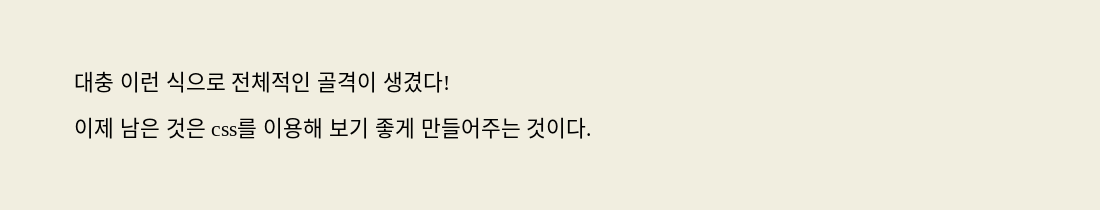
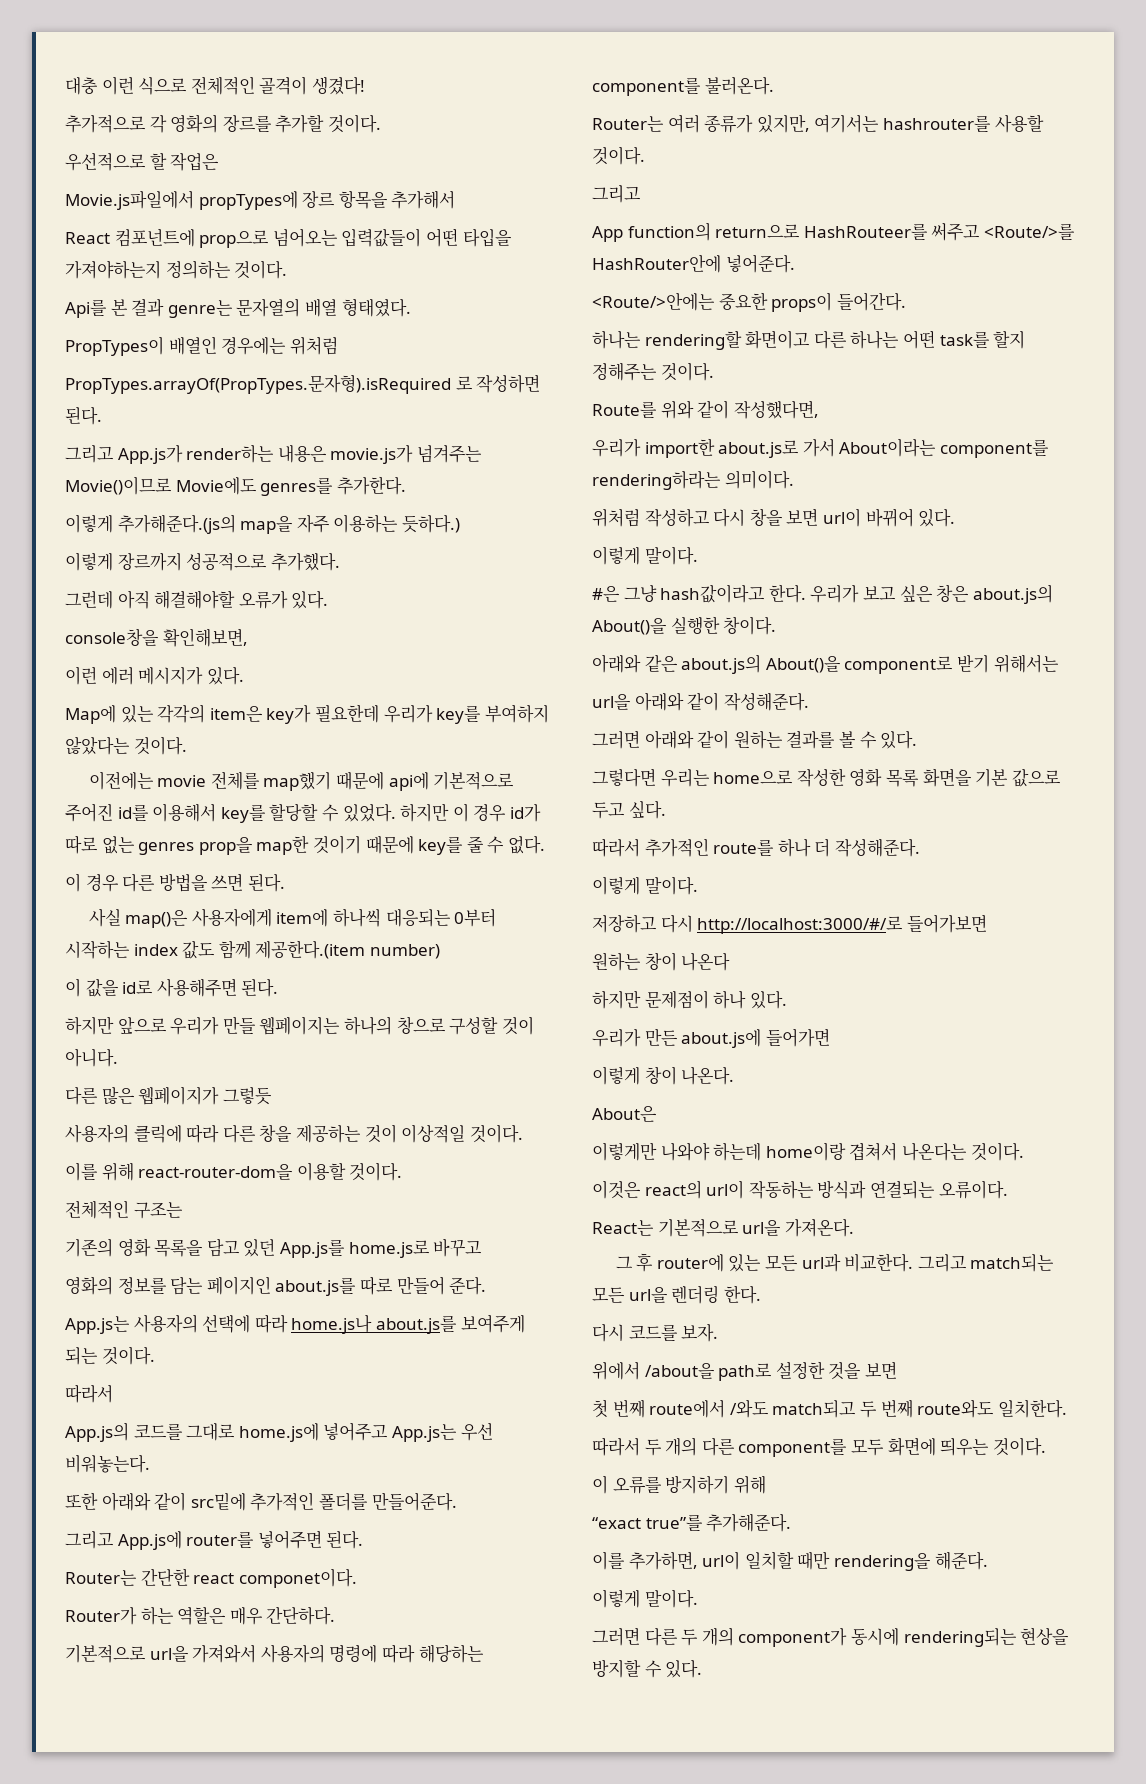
[74,117,592,139] 이제 남은 것은 css를 이용해 보기 좋게 만들어주는 것이다. -> [65,114,381,133] [65,152,220,171] [65,190,456,210] [65,228,512,248] [65,260,288,279] [65,298,411,318] [65,336,338,356] [65,374,541,394] [65,407,102,425] [65,444,482,464] [65,476,406,496] [65,514,460,534] [65,552,340,571] [65,590,329,609] [65,628,248,647] [65,666,244,685] [65,704,549,724] [65,736,187,755] [88,771,515,791] [65,803,541,823] [65,835,545,855] [65,873,285,892] [88,908,497,928] [65,940,440,959] [65,978,279,997] [65,1016,534,1035] [65,1048,118,1067] [65,1086,272,1105] [65,1124,523,1143] [65,1162,403,1181] [65,1200,183,1219] [65,1238,483,1258] [65,1276,487,1296] [65,1314,525,1334] [65,1346,155,1365] [65,1384,113,1403] [65,1422,493,1442] [65,1454,150,1473] [65,1492,457,1511] [65,1530,364,1550] [65,1568,357,1588] [65,1606,336,1625] [65,1644,484,1663] [592,77,774,96] [592,114,1044,133] [592,146,645,165] [592,185,641,203] [592,222,1075,242] [592,254,795,273] [592,292,906,312] [592,330,1026,350] [592,362,714,381] [592,400,819,419] [592,438,1049,458] [592,470,794,490] [592,508,956,527] [592,546,698,565] [592,584,1053,604] [592,616,777,635] [592,654,1059,674] [592,692,809,711] [592,730,918,749] [592,768,1061,787] [592,801,666,819] [592,838,920,857] [592,876,698,895] [592,914,987,934] [592,952,731,971] [592,990,787,1009] [592,1028,830,1048] [592,1066,735,1085] [592,1106,657,1122] [592,1142,1024,1161] [592,1180,1008,1199] [592,1219,854,1237] [615,1253,1055,1272] [592,1285,761,1304] [592,1324,719,1342] [592,1361,897,1381] [592,1399,1067,1418] [592,1437,1046,1457] [592,1475,766,1494] [592,1513,792,1532] [592,1551,988,1571] [592,1589,698,1608] [592,1627,1070,1647] [592,1659,703,1678] 추가적으로 각 영화의 장르를 추가할 것이다. // 우선적으로 할 작업은 // Movie.js파일에서 propTypes에 장르 항목을 추가해서 // React 컴포넌트에 prop으로 넘어오는 입력값들이 어떤 타입을 가져야하는지 정의하는 것이다. // Api를 본 결과 genre는 문자열의 배열 형태였다. // PropTypes이 배열인 경우에는 위처럼 // PropTypes.arrayOf(PropTypes.문자형).isRequired 로 작성하면 된다. // 그리고 App.js가 render하는 내용은 movie.js가 넘겨주는 Movie()이므로 Movie에도 genres를 추가한다. // 이렇게 추가해준다.(js의 map을 자주 이용하는 듯하다.) // 이렇게 장르까지 성공적으로 추가했다. // 그런데 아직 해결해야할 오류가 있다. // console창을 확인해보면, // 이런 에러 메시지가 있다. // Map에 있는 각각의 item은 key가 필요한데 우리가 key를 부여하지 않았다는 것이다. // 이전에는 movie 전체를 map했기 때문에 api에 기본적으로 주어진 id를 이용해서 key를 할당할 수 있었다. 하지만 이 경우 id가 따로 없는 genres prop을 map한 것이기 때문에 key를 줄 수 없다. // 이 경우 다른 방법을 쓰면 된다. // 사실 map()은 사용자에게 item에 하나씩 대응되는 0부터 시작하는 index 값도 함께 제공한다.(item number) // 이 값을 id로 사용해주면 된다. // 하지만 앞으로 우리가 만들 웹페이지는 하나의 창으로 구성할 것이 아니다. // 다른 많은 웹페이지가 그렇듯 // 사용자의 클릭에 따라 다른 창을 제공하는 것이 이상적일 것이다. // 이를 위해 react-router-dom을 이용할 것이다. // 전체적인 구조는 // 기존의 영화 목록을 담고 있던 App.js를 home.js로 바꾸고 // 영화의 정보를 담는 페이지인 about.js를 따로 만들어 준다. // App.js는 사용자의 선택에 따라 home.js나 about.js를 보여주게 되는 것이다. // 따라서 // App.js의 코드를 그대로 home.js에 넣어주고 App.js는 우선 비워놓는다. // 또한 아래와 같이 src밑에 추가적인 폴더를 만들어준다. // 그리고 App.js에 router를 넣어주면 된다. // Router는 간단한 react componet이다. // Router가 하는 역할은 매우 간단하다. // 기본적으로 url을 가져와서 사용자의 명령에 따라 해당하는 component를 불러온다. // Router는 여러 종류가 있지만, 여기서는 hashrouter를 사용할 것이다. // 그리고 // App function의 return으로 HashRouteer를 써주고 <Route/>를 HashRouter안에 넣어준다. // <Route/>안에는 중요한 props이 들어간다. // 하나는 rendering할 화면이고 다른 하나는 어떤 task를 할지 정해주는 것이다. // Route를 위와 같이 작성했다면, // 우리가 import한 about.js로 가서 About이라는 component를 rendering하라는 의미이다. // 위처럼 작성하고 다시 창을 보면 url이 바뀌어 있다. // 이렇게 말이다. // #은 그냥 hash값이라고 한다. 우리가 보고 싶은 창은 about.js의 About()을 실행한 창이다. // 아래와 같은 about.js의 About()을 component로 받기 위해서는 // url을 아래와 같이 작성해준다. // 그러면 아래와 같이 원하는 결과를 볼 수 있다. // 그렇다면 우리는 home으로 작성한 영화 목록 화면을 기본 값으로 두고 싶다. // 따라서 추가적인 route를 하나 더 작성해준다. // 이렇게 말이다. // 저장하고 다시 http://localhost:3000/#/로 들어가보면 // 원하는 창이 나온다 // 하지만 문제점이 하나 있다. // 우리가 만든 about.js에 들어가면 // 이렇게 창이 나온다. // About은 // 이렇게만 나와야 하는데 home이랑 겹쳐서 나온다는 것이다. // 이것은 react의 url이 작동하는 방식과 연결되는 오류이다. // React는 기본적으로 url을 가져온다. // 그 후 router에 있는 모든 url과 비교한다. 그리고 match되는 모든 url을 렌더링 한다. // 다시 코드를 보자. // 위에서 /about을 path로 설정한 것을 보면 // 첫 번째 route에서 /와도 match되고 두 번째 route와도 일치한다. // 따라서 두 개의 다른 component를 모두 화면에 띄우는 것이다. // 이 오류를 방지하기 위해 // “exact true”를 추가해준다. // 이를 추가하면, url이 일치할 때만 rendering을 해준다. // 이렇게 말이다. // 그러면 다른 두 개의 component가 동시에 rendering되는 현상을 방지할 수 있다.

